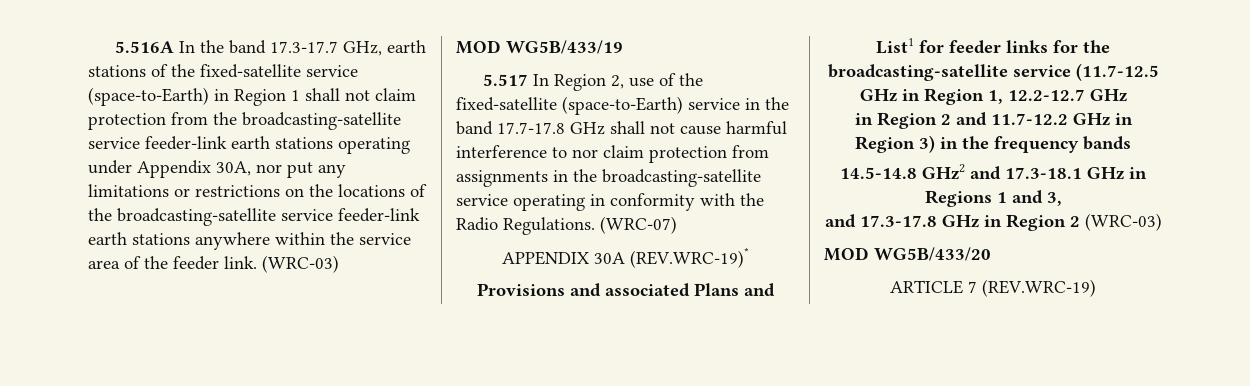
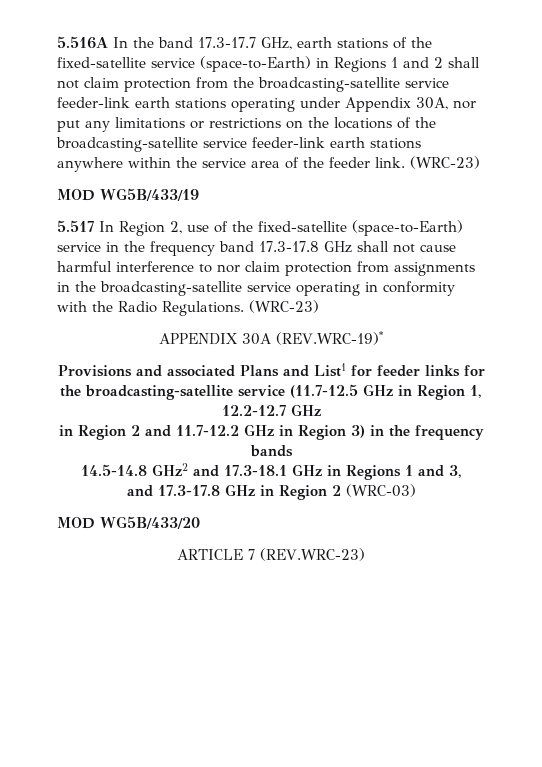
[234,89,300,106] Region 1 -> [334,57,443,72] Regions 1 and 2
[262,255,339,273] (WRC-03) -> [410,156,480,169] (WRC-23)
[456,121,565,135] band 17.7-17.8 -> [150,241,319,256] frequency band 17.3-17.8
[600,216,677,234] (WRC-07) -> [249,300,319,313] (WRC-23)
[982,279,1096,297] (REV.WRC-19) -> [260,548,366,561] (REV.WRC-23)

